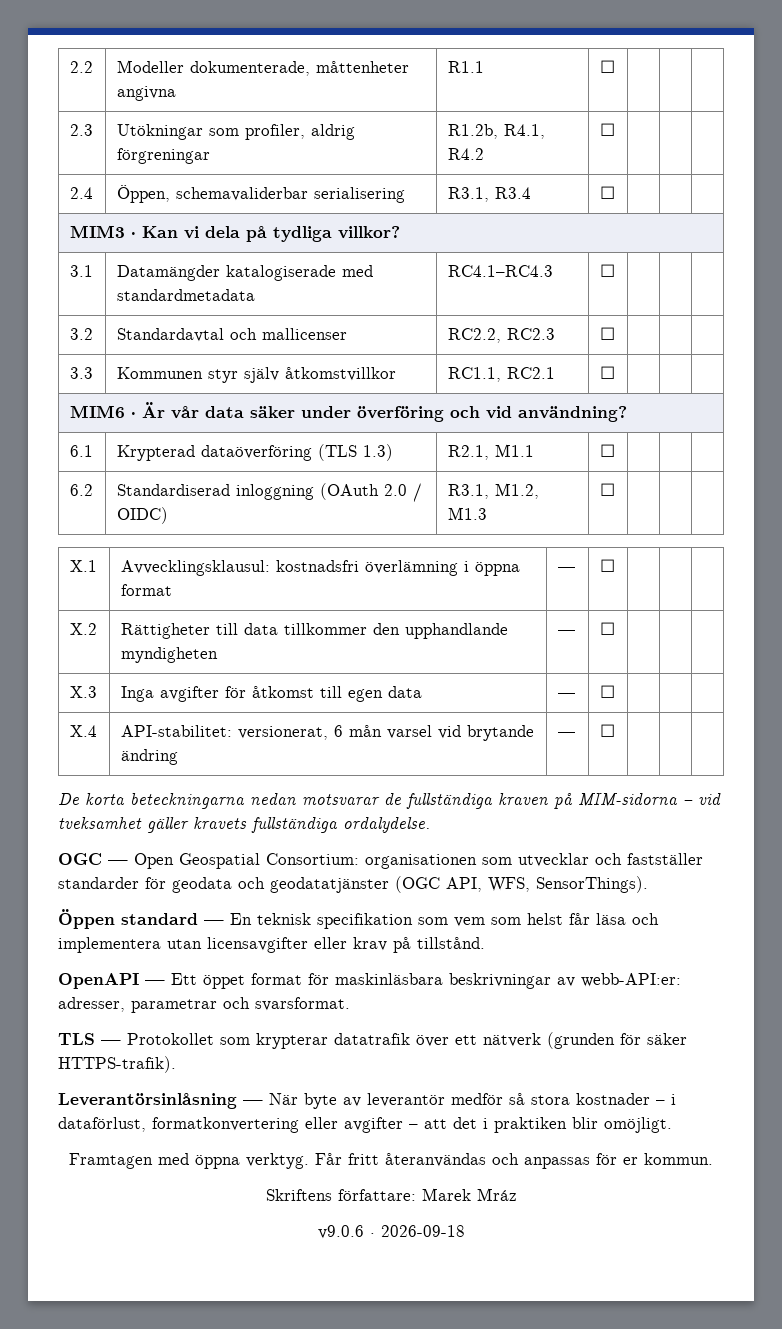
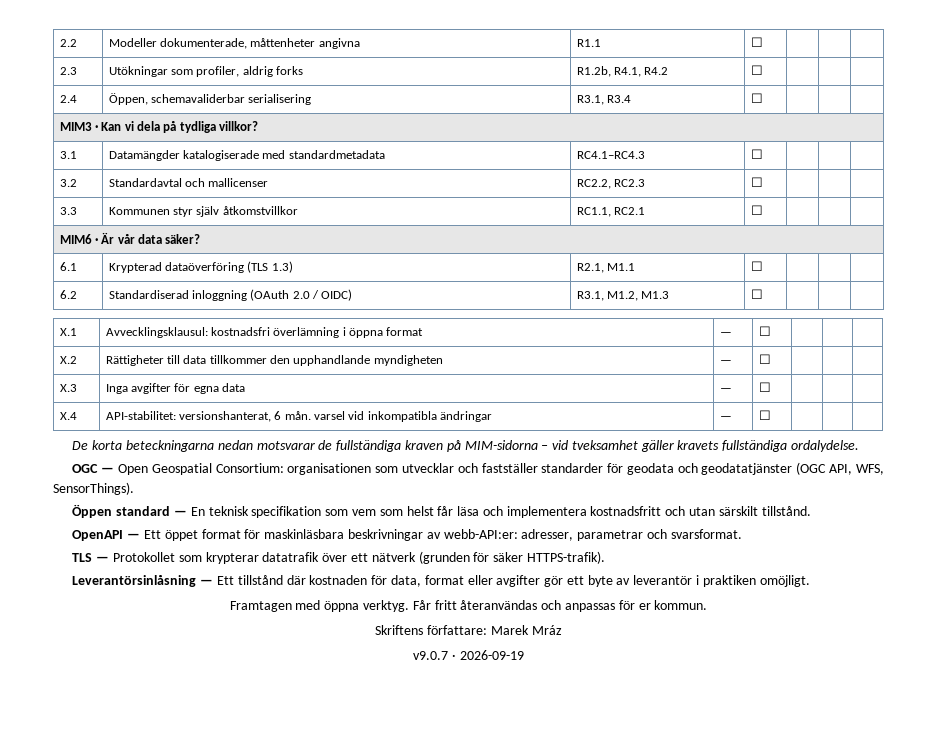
[116,148,210,164] förgreningar -> [276,66,304,75] forks
[249,406,627,422] säker under överföring och vid användning? -> [165,234,201,244] säker?
[251,686,383,702] åtkomst till egen -> [193,386,219,394] egna
[237,725,534,741] [120,749,178,765] versionerat, 6 mån varsel vid brytande ändring -> [178,411,493,422] versionshanterat, 6 mån. varsel vid inkompatibla ändringar
[167,937,411,953] utan licensavgifter eller krav på -> [590,506,758,516] kostnadsfritt och utan särskilt
[269,1093,676,1109] [58,1117,477,1133] När byte av leverantör medför så stora kostnader – i dataförlust, formatkonvertering eller avgifter – att det -> [217,575,693,587] Ett tillstånd där kostnaden för data, format eller avgifter gör ett byte av leverantör
[572,1117,598,1129] blir -> (756, 581) none
[317,1225,465,1239] v9.0.6 · 2026-09-18 -> [413,650,524,660] v9.0.7 · 2026-09-19

